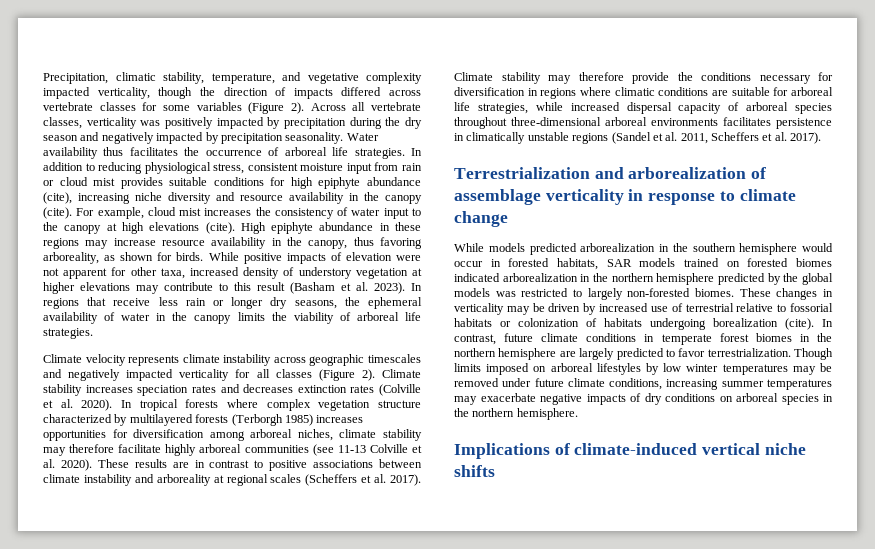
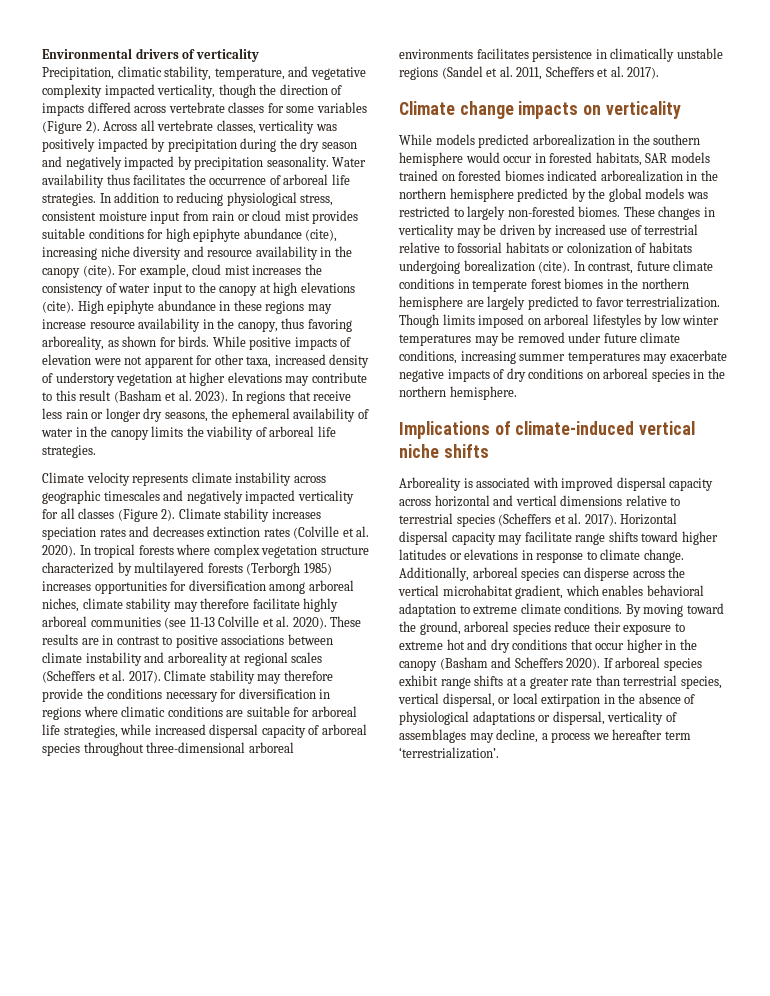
(43, 78) none -> [42,48,259,62] Environmental drivers of verticality //
[454,167,767,179] [454,189,796,205] [454,211,508,227] Terrestrialization and arborealization of assemblage verticality in response to climate change -> [399,101,681,119] Climate change impacts on verticality
(495, 471) none -> [399,477,714,491] [399,495,681,507] [399,513,678,527] [399,531,718,545] [399,549,684,563] [399,567,686,581] [398,585,704,599] [399,603,724,617] [399,621,685,635] [399,639,697,653] [399,657,702,671] [399,675,722,689] [398,693,696,707] [399,711,677,725] [399,729,691,743] [399,747,499,759] // Arboreality is associated with improved dispersal capacity across horizontal and vertical dimensions relative to terrestrial species (Scheffers et al. 2017). Horizontal dispersal capacity may facilitate range shifts toward higher latitudes or elevations in response to climate change. Additionally, arboreal species can disperse across the vertical microhabitat gradient, which enables behavioral adaptation to extreme climate conditions. By moving toward the ground, arboreal species reduce their exposure to extreme hot and dry conditions that occur higher in the canopy (Basham and Scheffers 2020). If arboreal species exhibit range shifts at a greater rate than terrestrial species, vertical dispersal, or local extirpation in the absence of physiological adaptations or dispersal, verticality of assemblages may decline, a process we hereafter term ‘terrestrialization’.

